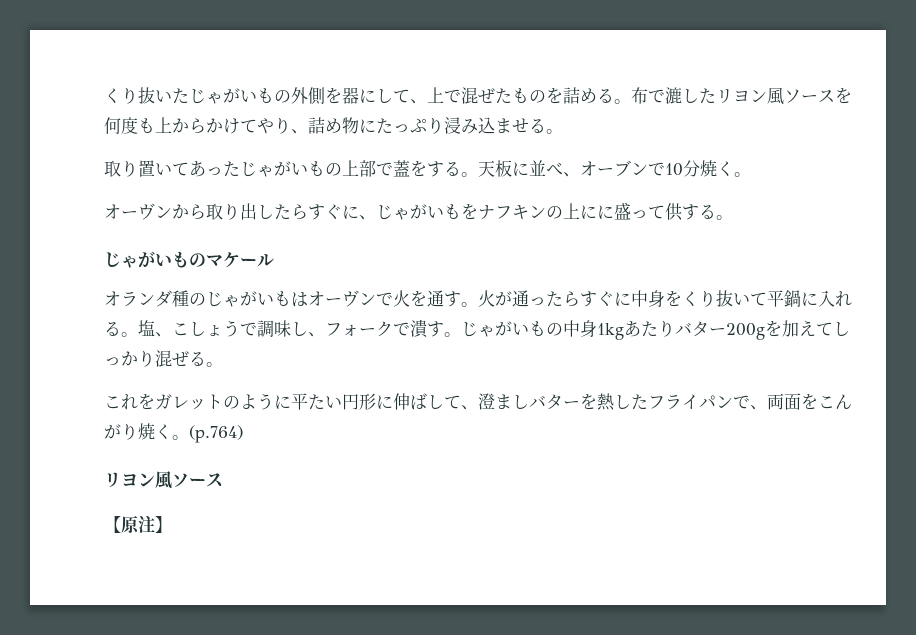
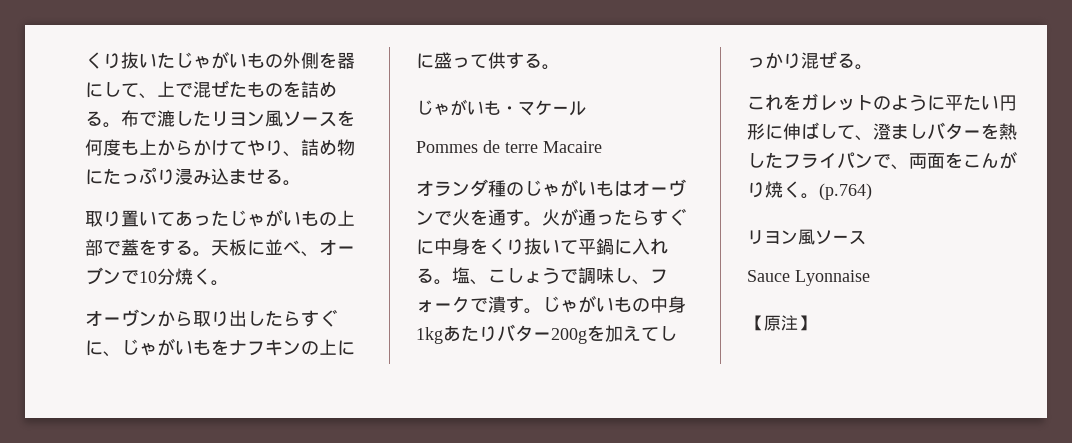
[189,253,206,267] の -> [501,106,518,114] ・
(274, 260) none -> [416,140,602,153] // Pommes de terre Macaire
(223, 480) none -> [747,270,870,286] // Sauce Lyonnaise

